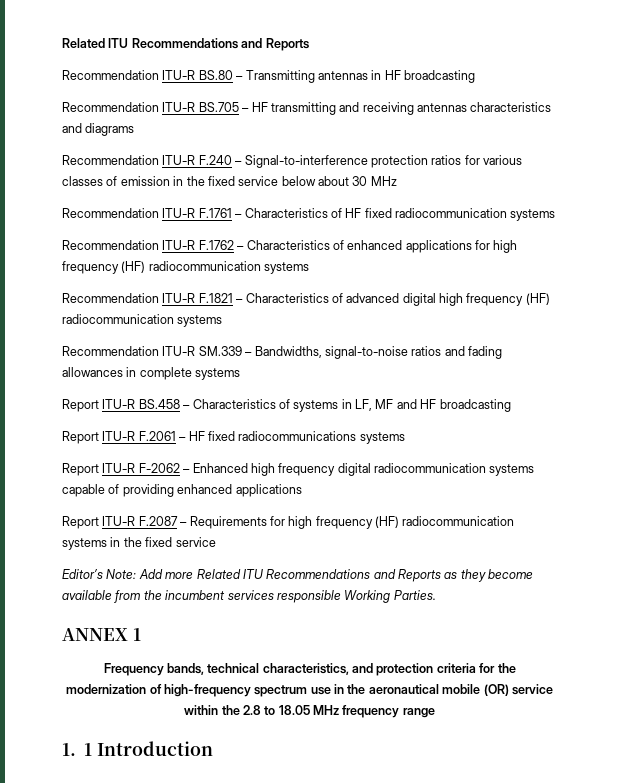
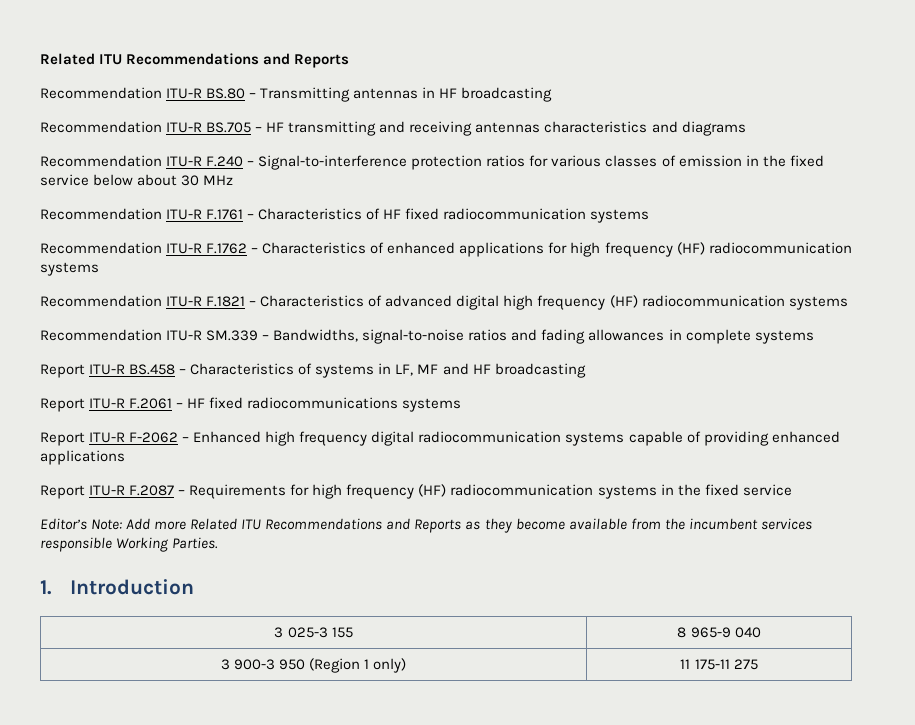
[62,628,141,641] [103,663,516,676] [66,684,553,697] [184,705,435,718] [62,741,213,756] ANNEX 1 // Frequency bands, technical characteristics, and protection criteria for the modernization of high-frequency spectrum use in the aeronautical mobile (OR) service within the 2.8 to 18.05 MHz frequency range // 1. 1 Introduction -> [40,579,194,595] [274,627,353,638] [677,627,761,638] [220,658,407,673] [680,659,758,670] 1. Introduction // 3 025-3 155 | 8 965-9 040 // 3 900-3 950 (Region 1 only) | 11 175-11 275

